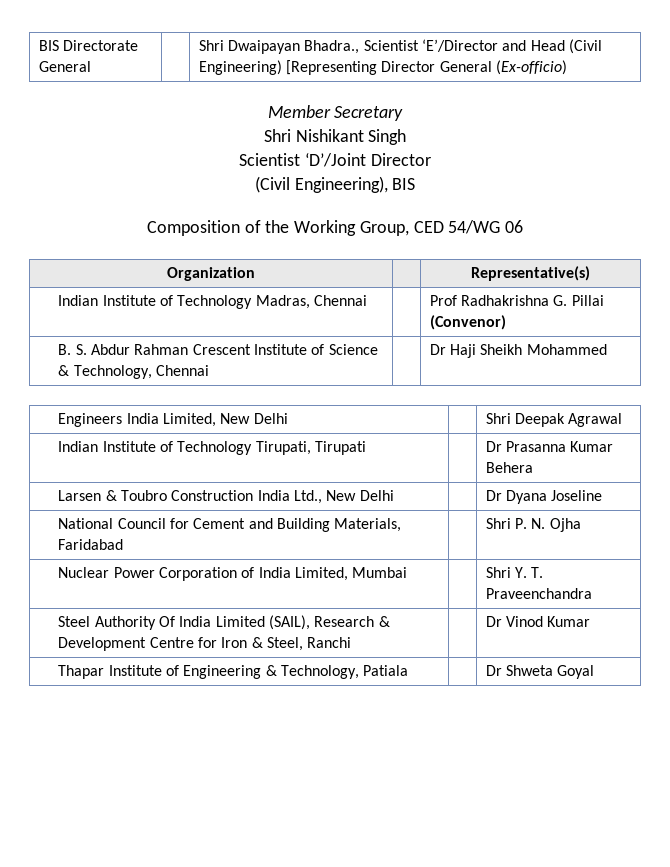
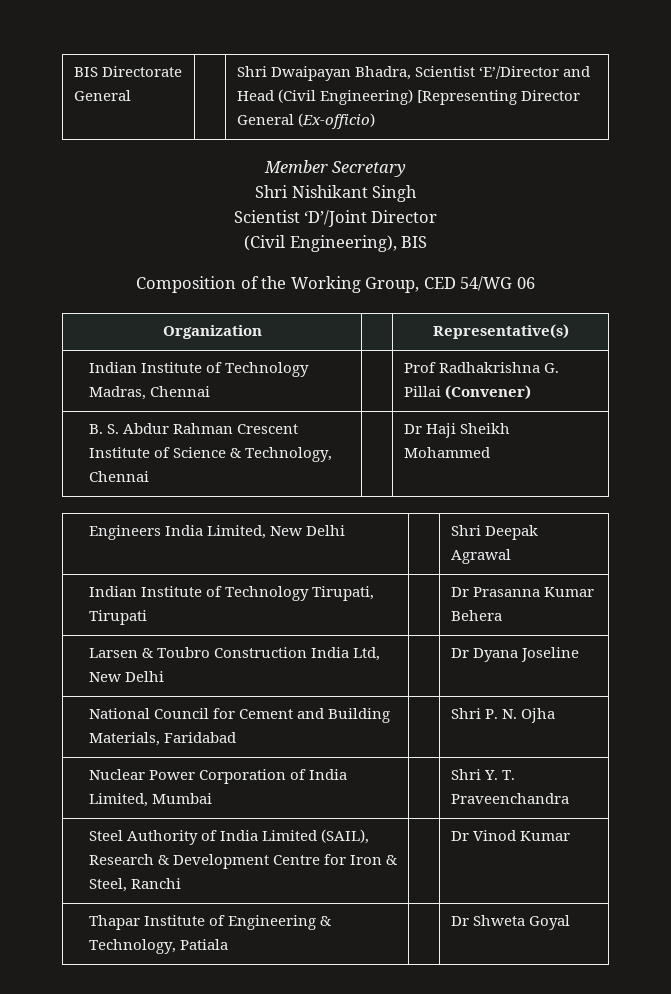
[304,40,360,54] Bhadra., -> [354,66,411,80] Bhadra,
[429,315,506,330] (Convenor) -> [444,385,531,400] (Convener)
[293,490,322,504] Ltd., -> [353,647,381,661] Ltd,
[158,616,175,627] Of -> [200,830,217,841] of

